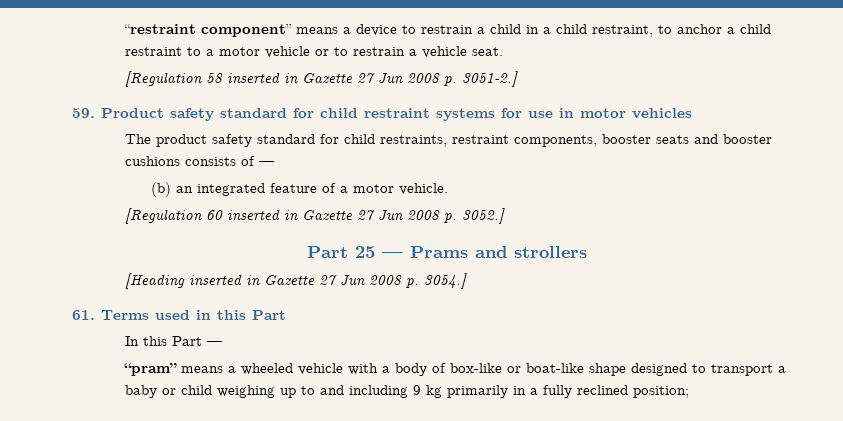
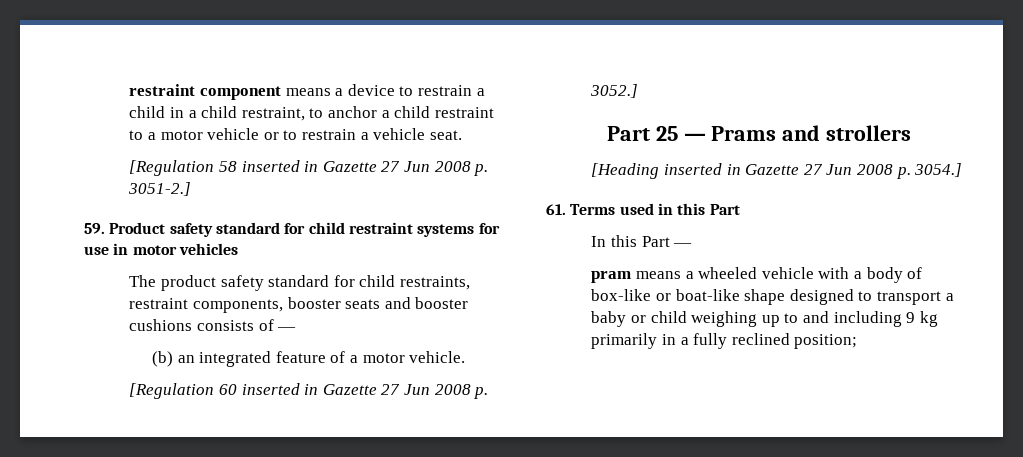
[123,24,292,37] “restraint component” -> [129,84,282,100] restraint component
[123,363,177,376] “pram” -> [591,271,632,283] pram

